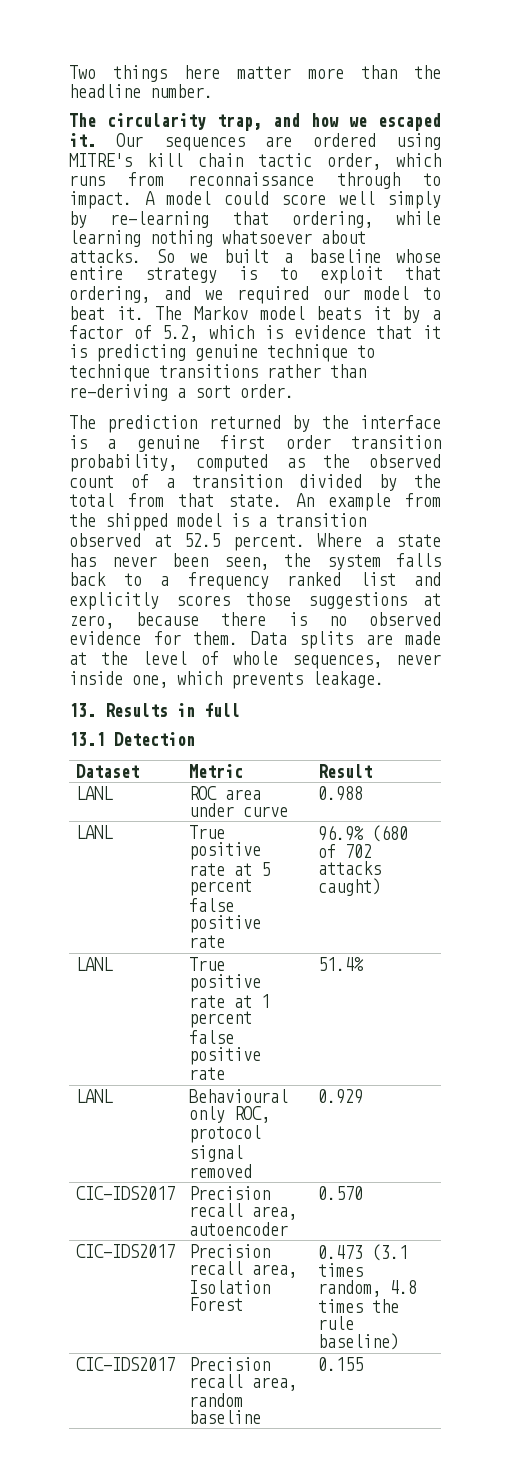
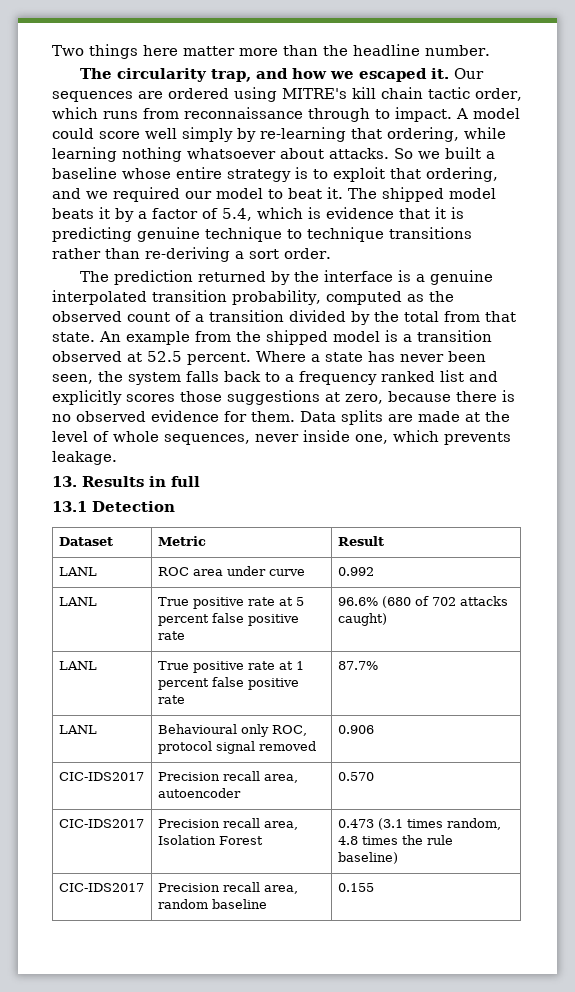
[193,306,248,320] Markov -> [382,187,444,202] shipped
[162,325,199,342] 5.2, -> [222,208,252,221] 5.4,
[220,435,331,449] first order -> [52,290,147,305] interpolated
[317,786,363,801] 0.988 -> [337,567,374,576] 0.992
[317,825,364,841] 96.9% -> [337,597,378,606] 96.6%
[317,957,364,971] 51.4% -> [337,661,378,670] 87.7%
[317,1089,363,1104] 0.929 -> [337,725,374,734] 0.906

